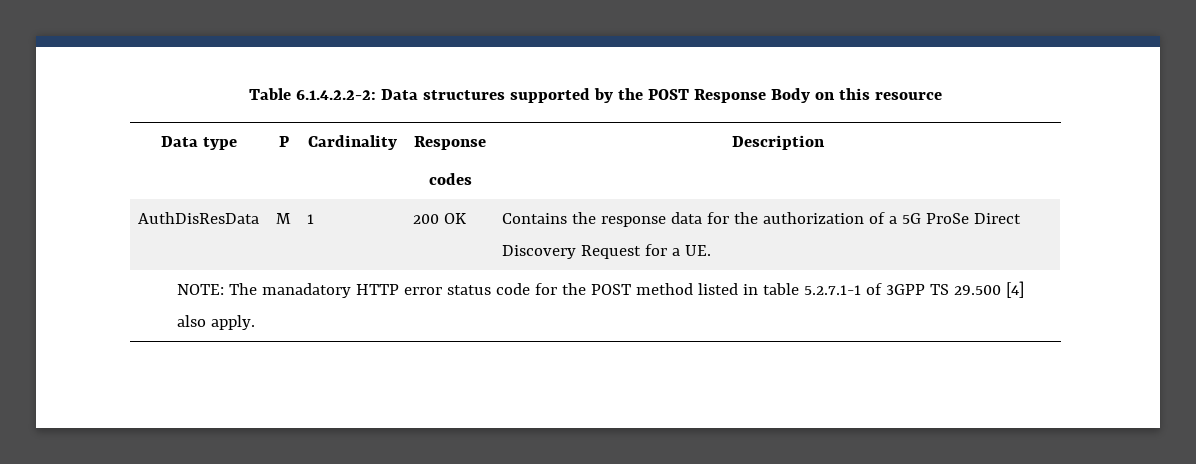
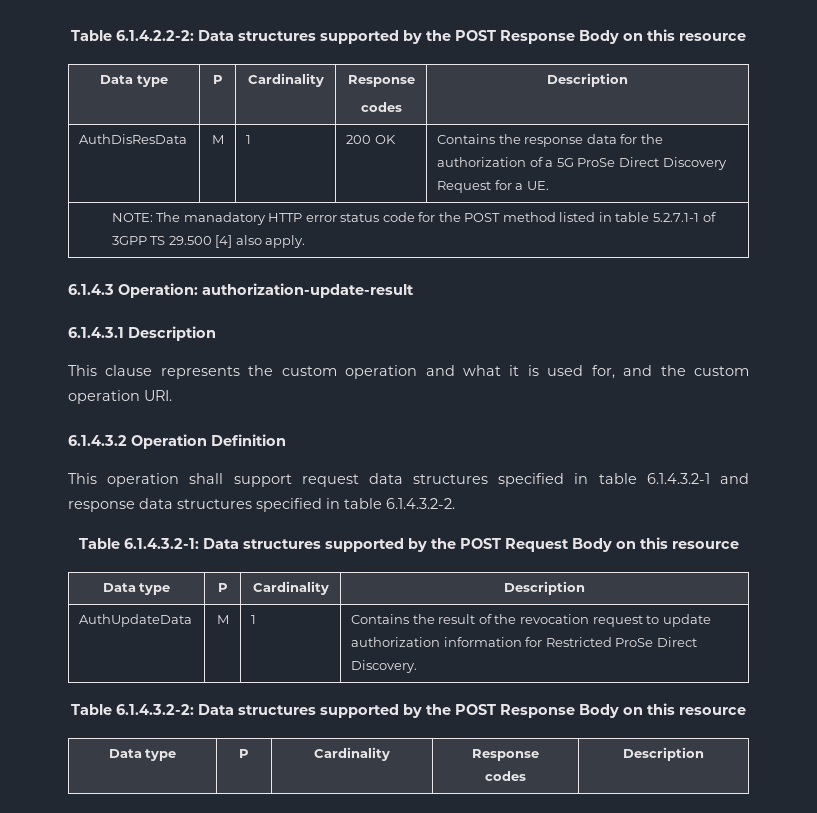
(256, 322) none -> [68,283,414,298] [68,326,216,341] [68,365,750,379] [68,390,172,404] [68,434,286,449] [68,473,749,487] [68,498,455,512] [78,537,739,552] [102,583,171,595] [217,583,228,592] [252,581,329,595] [504,581,585,595] [79,614,193,627] [216,615,229,624] [251,615,257,624] [351,614,711,627] [351,637,697,647] [351,660,418,673] [71,703,746,718] [108,749,177,761] [239,749,249,758] [314,747,390,761] [472,749,539,761] [485,771,526,781] [623,747,704,761] // 6.1.4.3 Operation: authorization-update-result // 6.1.4.3.1 Description // This clause represents the custom operation and what it is used for, and the custom operation URI. // 6.1.4.3.2 Operation Definition // This operation shall support request data structures specified in table 6.1.4.3.2-1 and response data structures specified in table 6.1.4.3.2-2. // Table 6.1.4.3.2-1: Data structures supported by the POST Request Body on this resource // Data type | P | Cardinality | Description // AuthUpdateData | M | 1 | Contains the result of the revocation request to update authorization information for Restricted ProSe Direct Discovery. // Table 6.1.4.3.2-2: Data structures supported by the POST Response Body on this resource // Data type | P | Cardinality | Response // codes | Description

